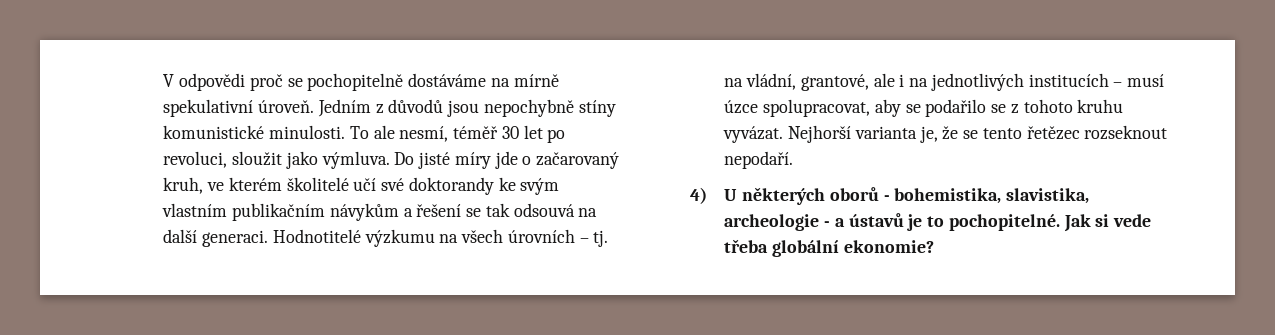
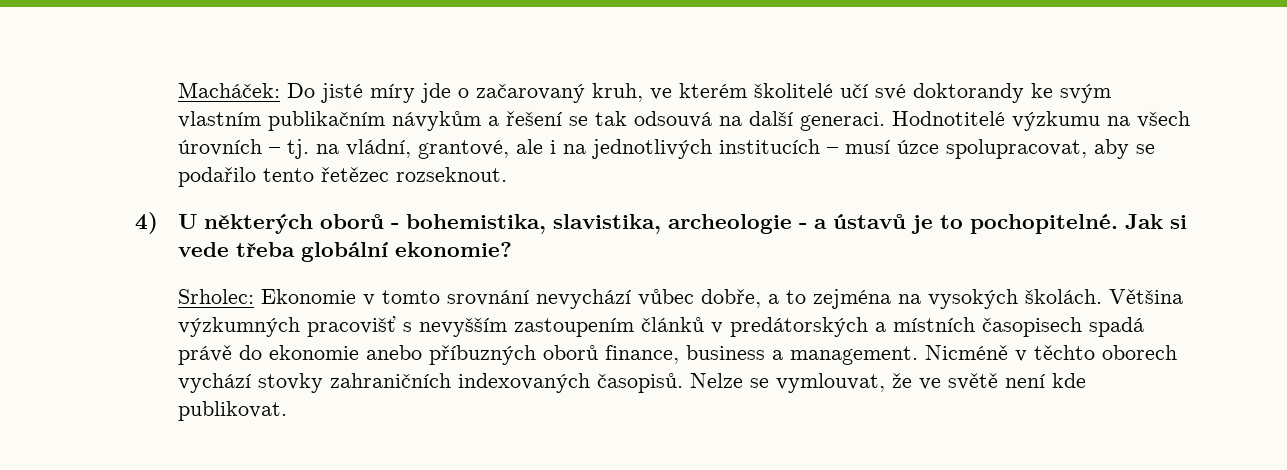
[163,73,559,91] [163,99,616,117] [163,125,566,143] [163,151,390,169] V odpovědi proč se pochopitelně dostáváme na mírně spekulativní úroveň. Jedním z důvodů jsou nepochybně stíny komunistické minulosti. To ale nesmí, téměř 30 let po revoluci, sloužit jako výmluva. -> [177,82,280,98] Macháček:
[991,99,1124,114] [723,125,1168,143] [724,151,794,169] se z tohoto kruhu vyvázat. Nejhorší varianta je, že se tento řetězec rozseknout nepodaří. -> [262,167,507,182] tento řetězec rozseknout.
(934, 246) none -> [177,289,1183,309] [177,316,1144,337] [177,345,1177,365] [177,373,1086,393] [177,401,287,421] // Srholec: Ekonomie v tomto srovnání nevychází vůbec dobře, a to zejména na vysokých školách. Většina výzkumných pracovišť s nevyšším zastoupením článků v predátorských a místních časopisech spadá právě do ekonomie anebo příbuzných oborů finance, business a management. Nicméně v těchto oborech vychází stovky zahraničních indexovaných časopisů. Nelze se vymlouvat, že ve světě není kde publikovat.

